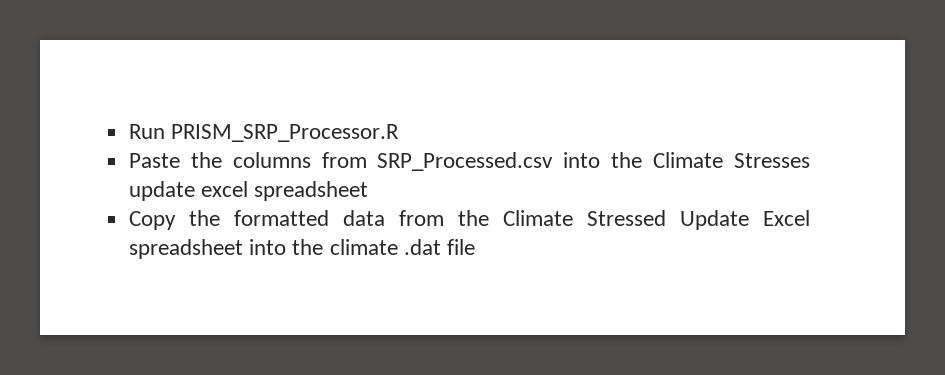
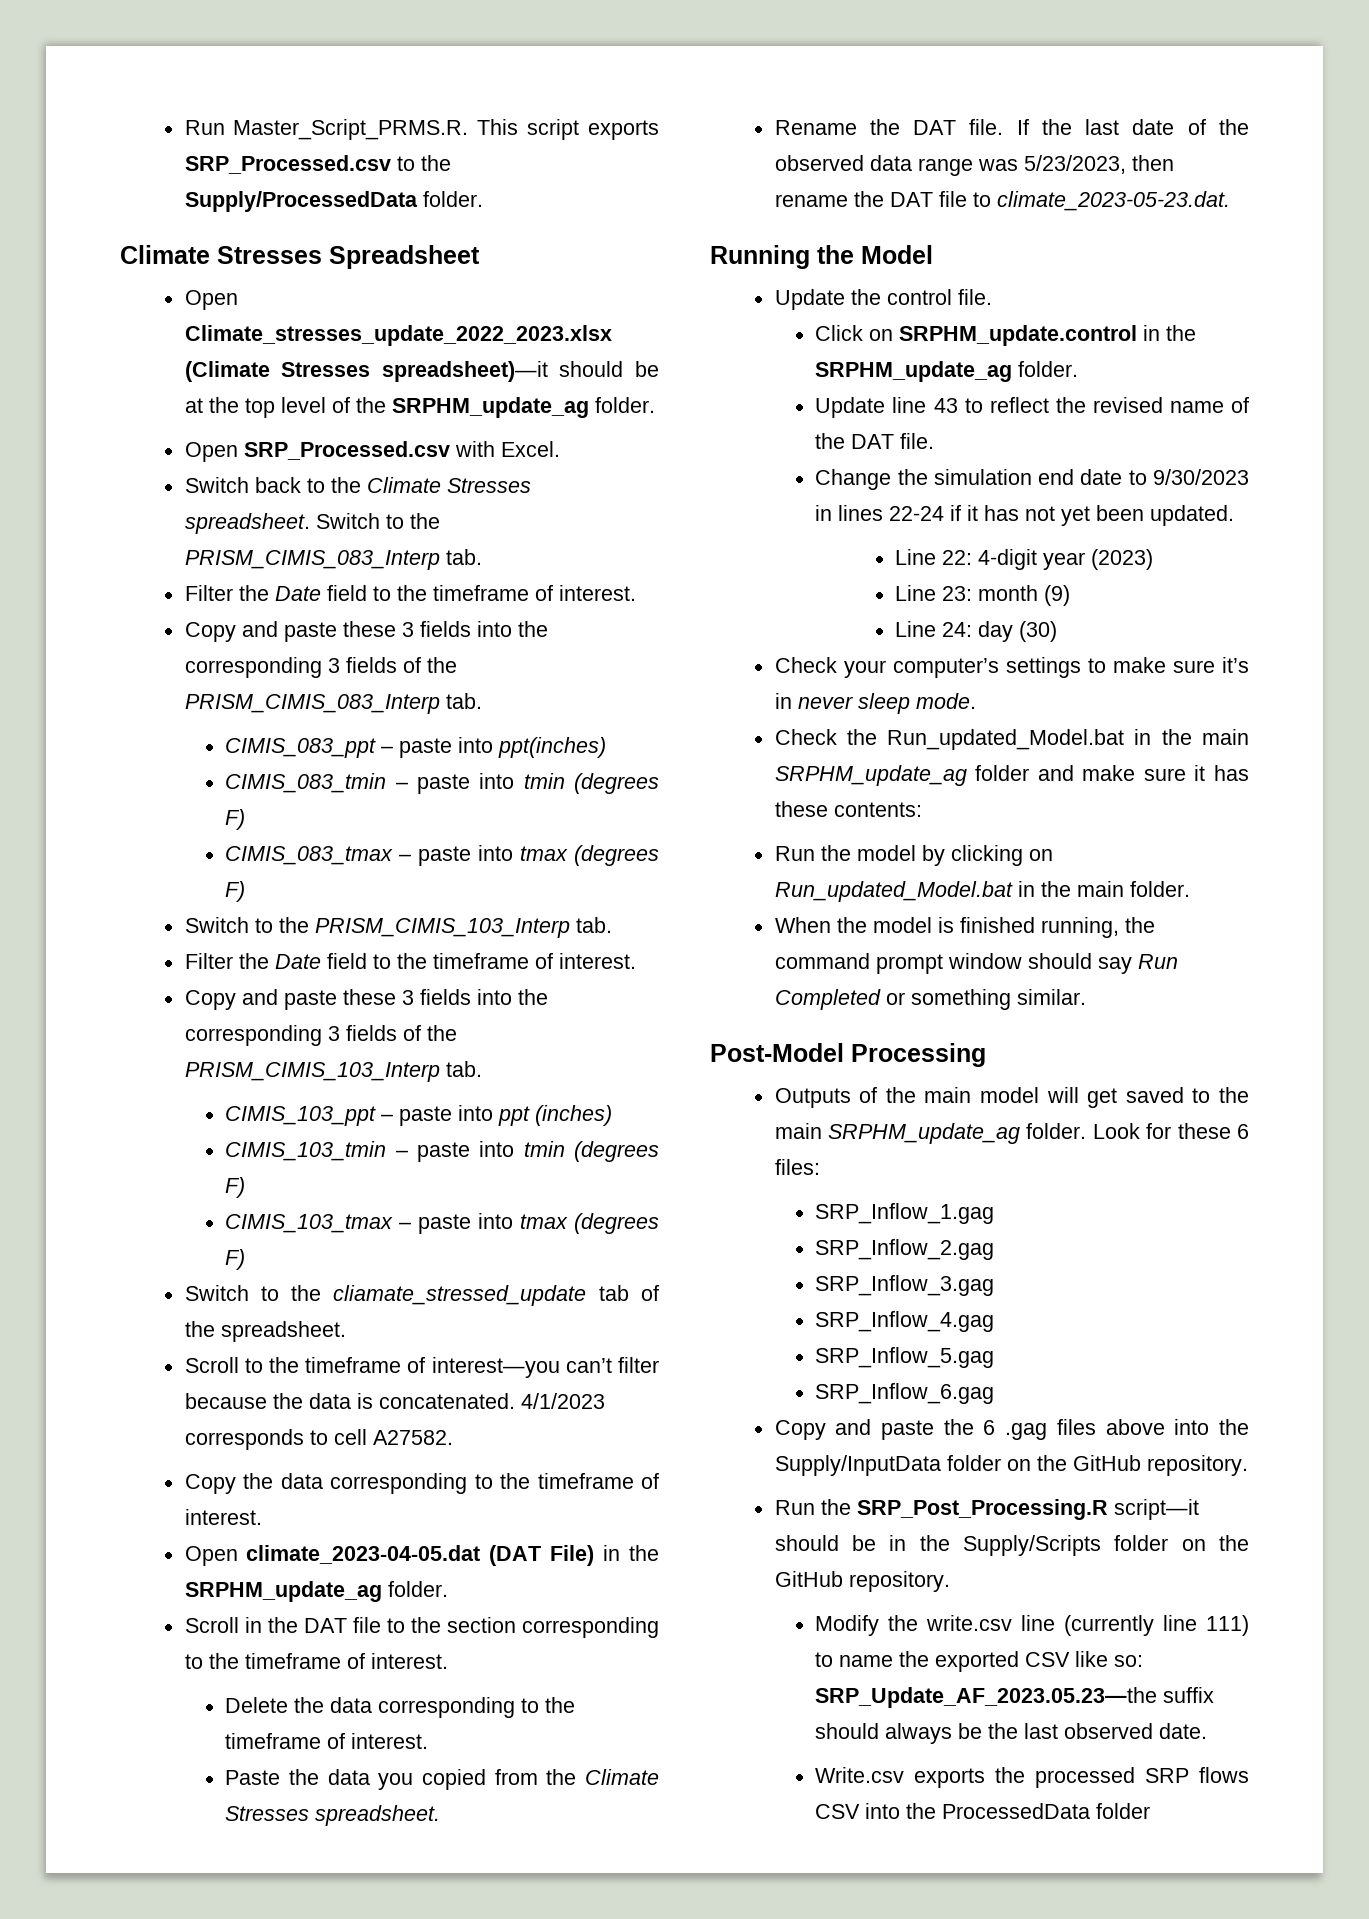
[128,124,400,142] [128,152,810,171] [128,181,369,201] [128,210,811,230] [128,239,476,259] Run PRISM_SRP_Processor.R // Paste the columns from SRP_Processed.csv into the Climate Stresses update excel spreadsheet // Copy the formatted data from the Climate Stressed Update Excel spreadsheet into the climate .dat file -> [184,119,659,140] [184,155,451,174] [184,191,483,212] [120,245,480,269] [184,290,238,310] [184,325,612,346] [184,361,659,382] [184,397,655,418] [184,441,560,462] [184,477,531,493] [184,513,440,534] [184,549,482,570] [184,585,636,601] [184,621,548,642] [184,657,457,678] [184,693,482,714] [225,737,607,758] [225,773,659,794] [225,809,246,830] [225,845,659,866] [225,881,246,902] [184,917,612,938] [184,953,636,969] [184,989,548,1010] [184,1025,457,1046] [184,1061,482,1082] [225,1105,613,1126] [225,1141,659,1162] [225,1177,246,1198] [225,1213,659,1234] [225,1249,246,1270] [184,1285,659,1306] [184,1321,346,1342] [184,1357,659,1378] [184,1393,605,1409] [184,1429,453,1450] [184,1473,659,1494] [184,1509,262,1525] [184,1545,659,1566] [184,1581,448,1602] [184,1617,660,1638] [184,1653,448,1669] [225,1697,576,1718] [225,1733,429,1749] [225,1769,659,1790] [225,1805,441,1826] [774,119,1249,135] [774,155,1174,176] [774,191,1230,211] [710,245,933,269] [774,289,992,310] [815,325,1197,346] [815,361,1079,382] [815,397,1249,418] [815,433,935,449] [815,469,1249,490] [815,505,1235,526] [895,549,1154,570] [895,585,1071,606] [895,621,1058,642] [774,657,1249,678] [774,693,976,714] [774,729,1249,750] [774,765,1249,786] [774,801,922,817] [774,845,1053,866] [774,881,1190,902] [774,917,1155,938] [774,953,1178,974] [774,989,1086,1010] [710,1043,986,1067] [774,1087,1249,1108] [774,1123,1249,1144] [774,1159,820,1175] [815,1203,995,1224] [815,1239,995,1260] [815,1275,995,1296] [815,1311,995,1332] [815,1347,995,1368] [815,1383,995,1404] [774,1419,1249,1440] [774,1455,1248,1476] [774,1499,1199,1520] [774,1535,1249,1556] [774,1571,950,1592] [815,1615,1249,1636] [815,1651,1144,1672] [815,1687,1215,1708] [815,1723,1208,1744] [815,1767,1249,1788] [815,1803,1151,1819] Run Master_Script_PRMS.R. This script exports SRP_Processed.csv to the Supply/ProcessedData folder. // Climate Stresses Spreadsheet // Open Climate_stresses_update_2022_2023.xlsx (Climate Stresses spreadsheet)—it should be at the top level of the SRPHM_update_ag folder. // Open SRP_Processed.csv with Excel. // Switch back to the Climate Stresses spreadsheet. Switch to the PRISM_CIMIS_083_Interp tab. // Filter the Date field to the timeframe of interest. // Copy and paste these 3 fields into the corresponding 3 fields of the PRISM_CIMIS_083_Interp tab. // CIMIS_083_ppt – paste into ppt(inches) // CIMIS_083_tmin – paste into tmin (degrees F) // CIMIS_083_tmax – paste into tmax (degrees F) // Switch to the PRISM_CIMIS_103_Interp tab. // Filter the Date field to the timeframe of interest. // Copy and paste these 3 fields into the corresponding 3 fields of the PRISM_CIMIS_103_Interp tab. // CIMIS_103_ppt – paste into ppt (inches) // CIMIS_103_tmin – paste into tmin (degrees F) // CIMIS_103_tmax – paste into tmax (degrees F) // Switch to the cliamate_stressed_update tab of the spreadsheet. // Scroll to the timeframe of interest—you can’t filter because the data is concatenated. 4/1/2023 corresponds to cell A27582. // Copy the data corresponding to the timeframe of interest. // Open climate_2023-04-05.dat (DAT File) in the SRPHM_update_ag folder. // Scroll in the DAT file to the section corresponding to the timeframe of interest. // Delete the data corresponding to the timeframe of interest. // Paste the data you copied from the Climate Stresses spreadsheet. // Rename the DAT file. If the last date of the observed data range was 5/23/2023, then rename the DAT file to climate_2023-05-23.dat. // Running the Model // Update the control file. // Click on SRPHM_update.control in the SRPHM_update_ag folder. // Update line 43 to reflect the revised name of the DAT file. // Change the simulation end date to 9/30/2023 in lines 22-24 if it has not yet been updated. // Line 22: 4-digit year (2023) // Line 23: month (9) // Line 24: day (30) // Check your computer’s settings to make sure it’s in never sleep mode. // Check the Run_updated_Model.bat in the main SRPHM_update_ag folder and make sure it has these contents: // Run the model by clicking on Run_updated_Model.bat in the main folder. // When the model is finished running, the command prompt window should say Run Completed or something similar. // Post-Model Processing // Outputs of the main model will get saved to the main SRPHM_update_ag folder. Look for these 6 files: // SRP_Inflow_1.gag // SRP_Inflow_2.gag // SRP_Inflow_3.gag // SRP_Inflow_4.gag // SRP_Inflow_5.gag // SRP_Inflow_6.gag // Copy and paste the 6 .gag files above into the Supply/InputData folder on the GitHub repository. // Run the SRP_Post_Processing.R script—it should be in the Supply/Scripts folder on the GitHub repository. // Modify the write.csv line (currently line 111) to name the exported CSV like so: SRP_Update_AF_2023.05.23—the suffix should always be the last observed date. // Write.csv exports the processed SRP flows CSV into the ProcessedData folder

